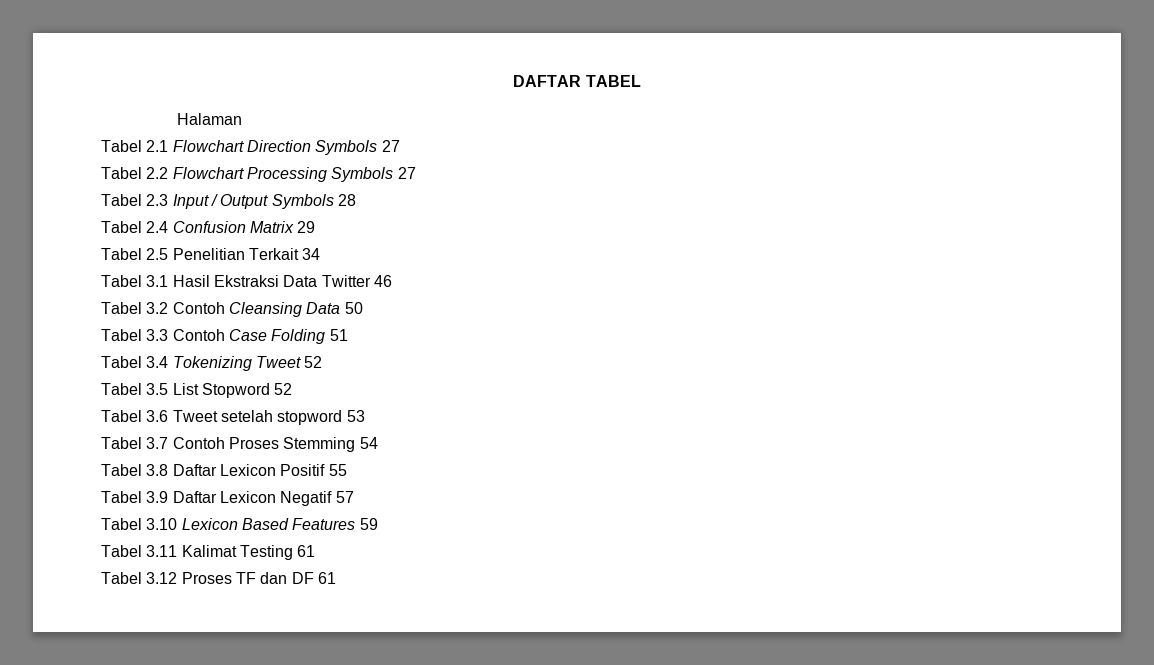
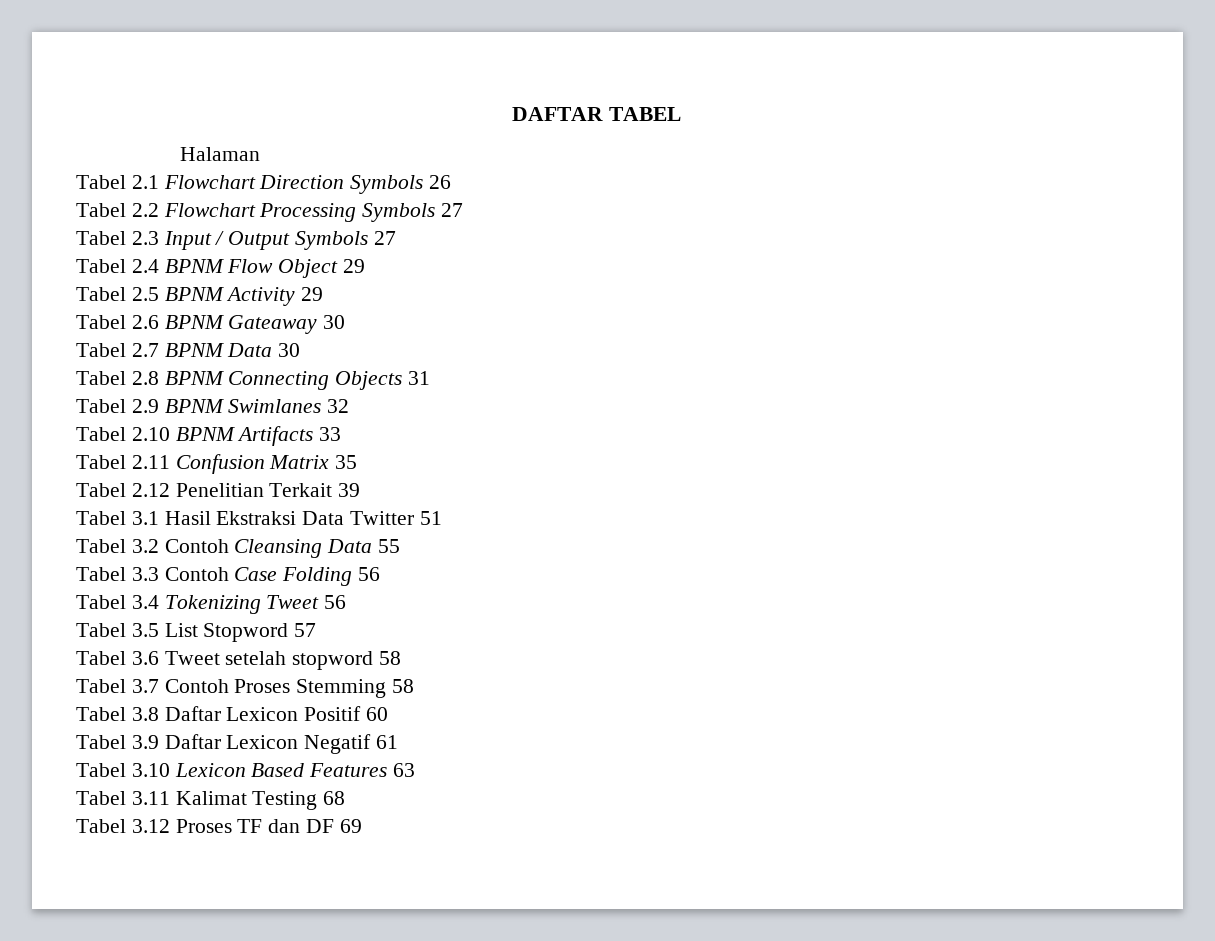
[381,140,400,152] 27 -> [429,175,452,189] 26
[337,194,356,206] 28 -> [373,231,396,245] 27
[172,221,294,233] Confusion Matrix -> [164,259,339,278] BPNM Flow Object
(169, 254) none -> [164,287,324,306] [76,315,346,334] [76,343,301,357] [76,371,431,390] [76,399,350,413] [76,426,342,446] [76,454,358,474] [76,483,170,497] BPNM Activity 29 // Tabel 2.6 BPNM Gateaway 30 // Tabel 2.7 BPNM Data 30 // Tabel 2.8 BPNM Connecting Objects 31 // Tabel 2.9 BPNM Swimlanes 32 // Tabel 2.10 BPNM Artifacts 33 // Tabel 2.11 Confusion Matrix 35 // Tabel 2.12
[302,248,321,260] 34 -> [338,483,361,497] 39
[373,275,392,287] 46 -> [419,511,442,525] 51
[344,302,363,314] 50 -> [378,539,401,553] 55
[329,329,348,341] 51 -> [358,567,381,581] 56
[304,356,323,368] 52 -> [324,595,347,609] 56
[274,383,293,395] 52 -> [294,623,317,637] 57
[346,410,365,422] 53 -> [379,651,402,665] 58
[359,437,378,449] 54 -> [392,679,415,693] 58
[328,464,347,476] 55 -> [366,707,389,721] 60
[335,491,354,503] 57 -> [376,735,399,749] 61
[359,518,378,530] 59 -> [393,763,416,777] 63
[297,545,316,557] 61 -> [323,791,346,805] 68
[317,572,336,584] 61 -> [339,819,362,833] 69

